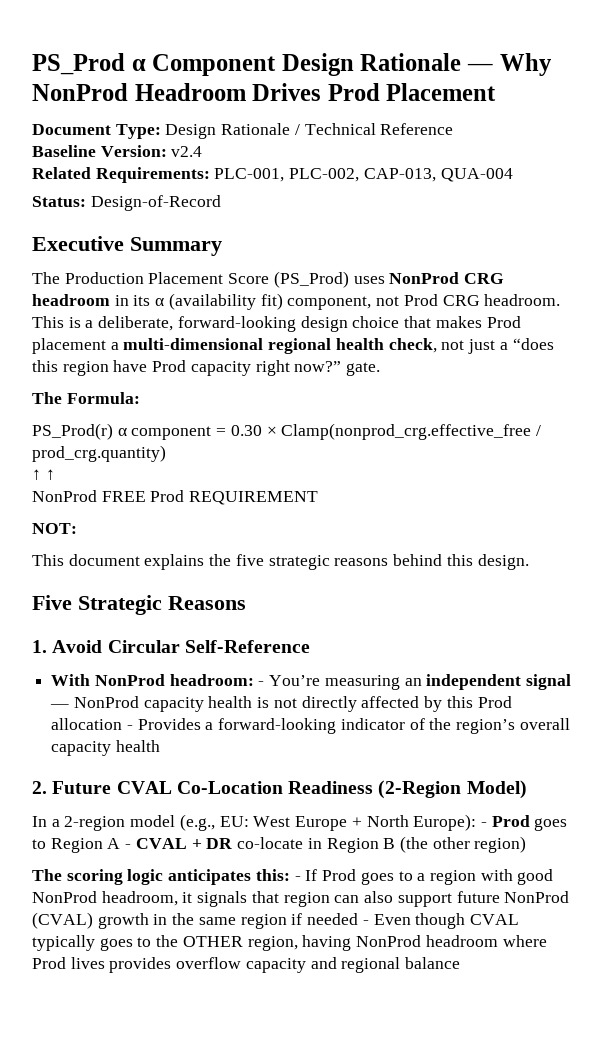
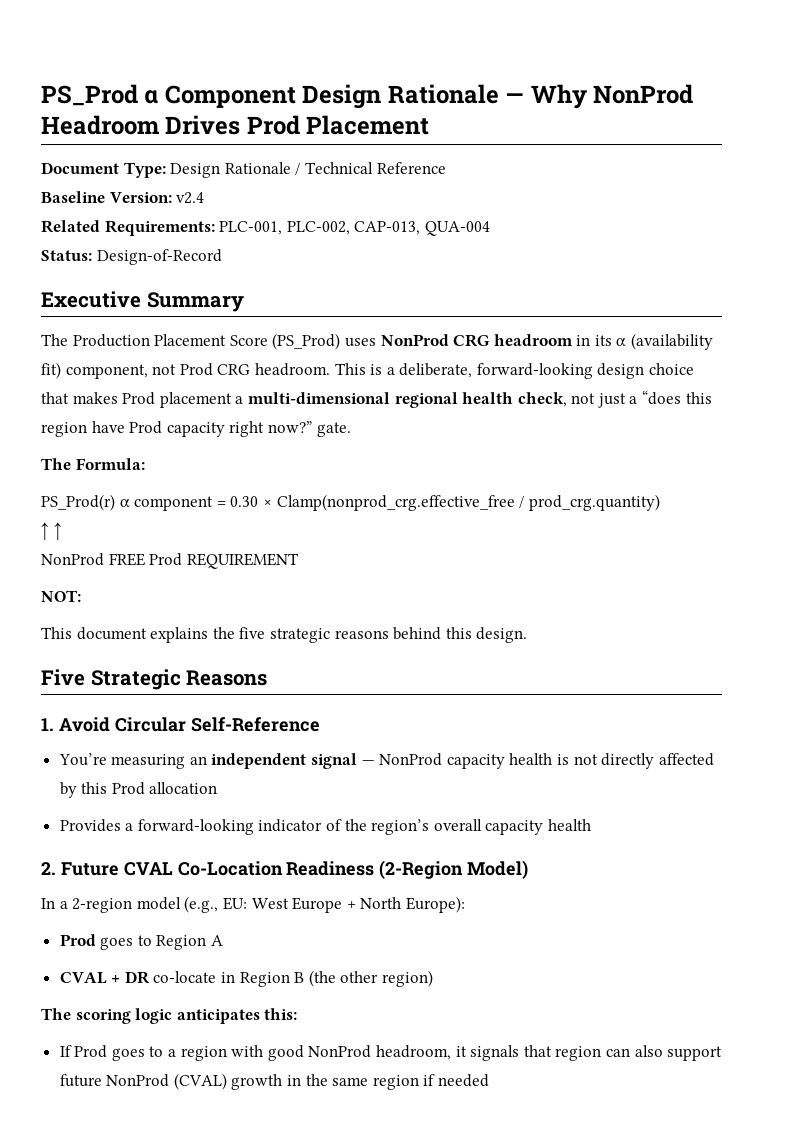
[51,674,265,686] With NonProd headroom: - -> (320, 724) none
[126,725,133,730] - -> (218, 788) //
[480,822,487,827] - -> (465, 904) //
[125,844,132,849] - -> (224, 940) //
[294,876,301,881] - -> (298, 1014) //
[362,913,519,929] [32,935,547,951] [32,957,461,973] - Even though CVAL typically goes to the OTHER region, having NonProd headroom where Prod lives provides overflow capacity and regional balance -> (490, 1080) none

